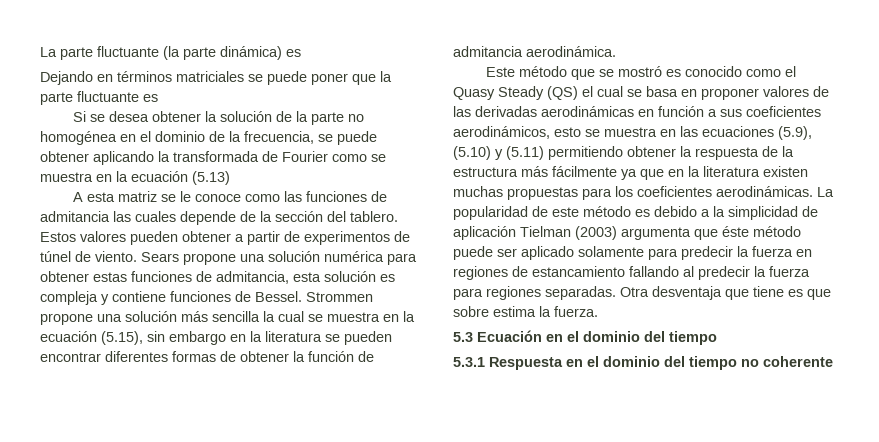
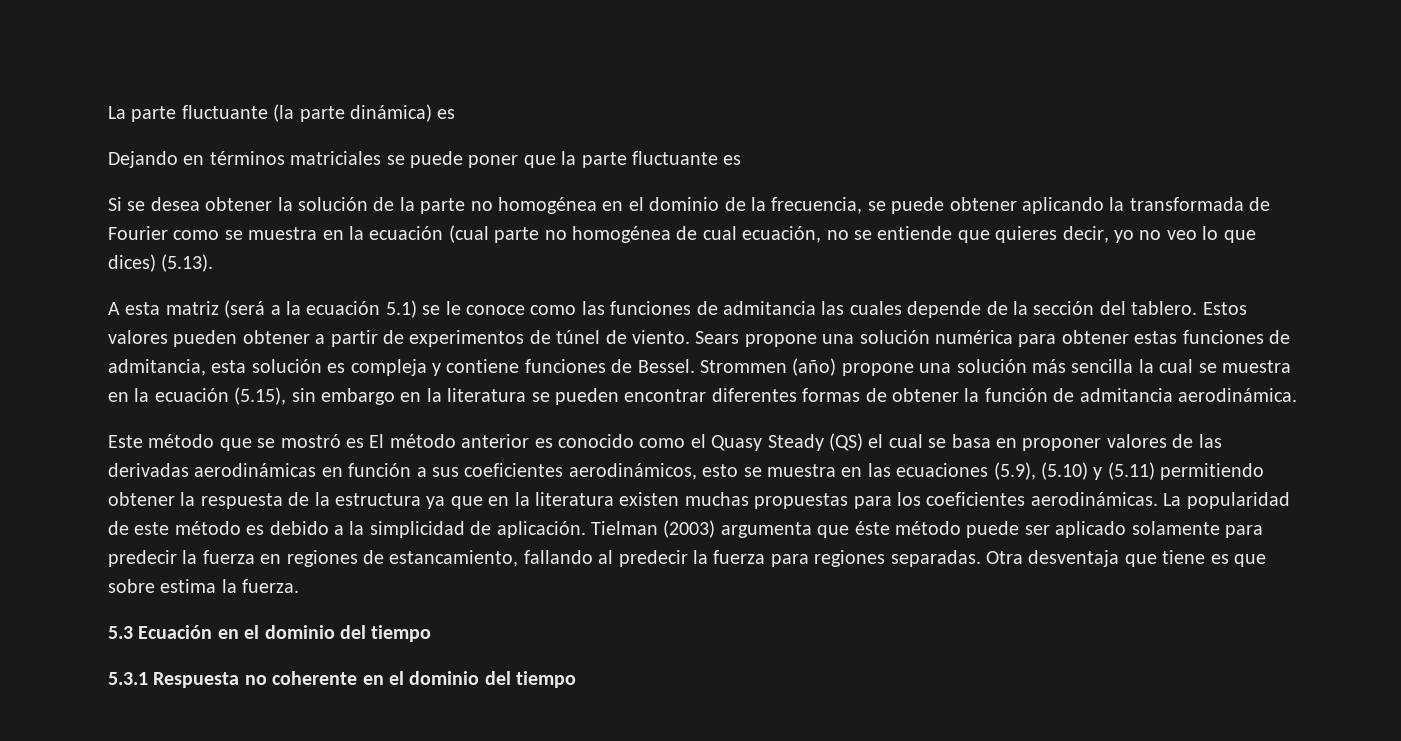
[192,171,230,185] [72,191,157,202] (5.13) // A esta matriz -> [448,225,1256,243] [108,254,214,272] [108,300,417,318] (cual parte no homogénea de cual ecuación, no se entiende que quieres decir, yo no veo lo que dices) (5.13). // A esta matriz (será a la ecuación 5.1)
(373, 297) none -> [792,358,837,376] (año)
(681, 73) none -> [369,434,553,448] El método anterior es
[521,166,617,177] más fácilmente -> (421, 499) none
[453,226,516,240] aplicación -> [496,521,586,538] aplicación.
[532,266,625,277] estancamiento -> [389,550,519,567] estancamiento,
[566,356,833,370] en el dominio del tiempo no coherente -> [244,671,577,688] no coherente en el dominio del tiempo

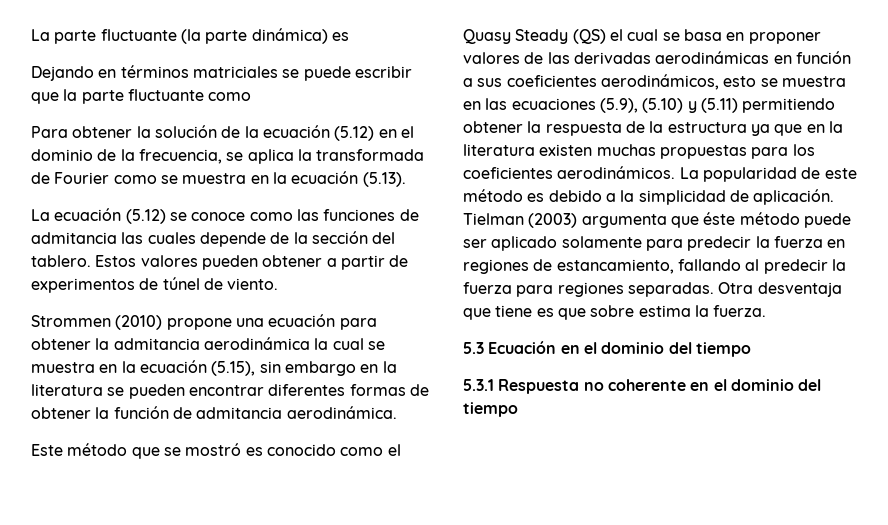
[468,155,519,168] poner -> [354,66,412,78] escribir
[723,155,742,165] [108,197,200,211] es // Si se desea -> [208,92,252,101] [31,126,68,138] como // Para
[420,197,597,214] parte no homogénea -> [262,125,375,141] ecuación (5.12)
[891,197,1104,214] puede obtener aplicando -> [247,149,294,164] aplica
[448,225,1256,243] [108,254,214,272] [108,300,461,318] (cual parte no homogénea de cual ecuación, no se entiende que quieres decir, yo no veo lo que dices) (5.13). // A esta matriz (será a la ecuación 5.1) se le -> [362,172,406,187] [31,208,187,224] (5.13). // La ecuación (5.12) se
[695,330,1290,347] [108,358,1134,376] Sears propone una solución numérica para obtener estas funciones de admitancia, esta solución es compleja y contiene funciones de Bessel. Strommen (año) propone una solución más sencilla -> [31,314,377,330] [31,337,310,350] // Strommen (2010) propone una ecuación para obtener la admitancia aerodinámica
[369,434,553,448] El método anterior es -> (263, 451) none
[1030,492,1158,506] aerodinámicas. -> [557,166,676,179] aerodinámicos.

